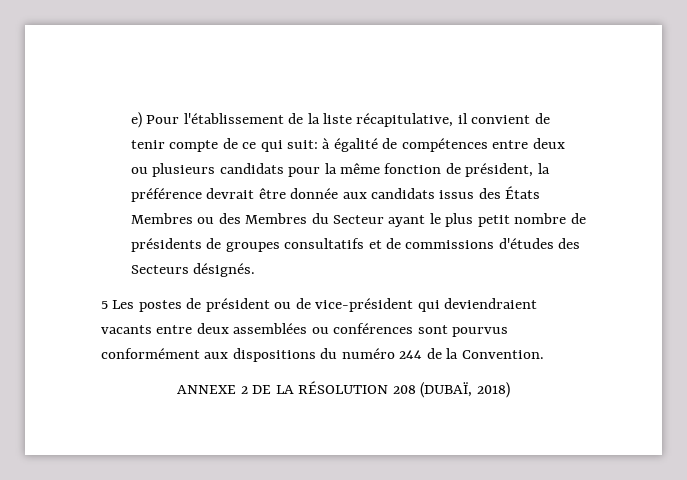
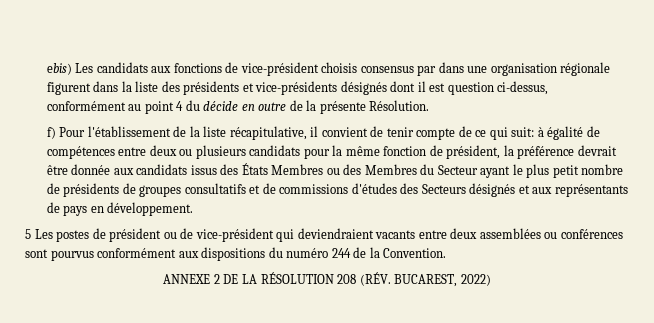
[130,112,142,128] e) -> [46,62,611,76] [46,81,549,95] [46,100,430,114] [46,127,56,139] ebis) Les candidats aux fonctions de vice-président choisis consensus par dans une organisation régionale figurent dans la liste des présidents et vice-présidents désignés dont il est question ci-dessus, conformément au point 4 du décide en outre de la présente Résolution. // f)
[193,263,256,277] désignés. -> [469,183,628,197] [46,202,194,216] désignés et aux représentants de pays en développement.
[420,382,510,398] (DUBAÏ, 2018) -> [359,272,491,287] (RÉV. BUCAREST, 2022)

